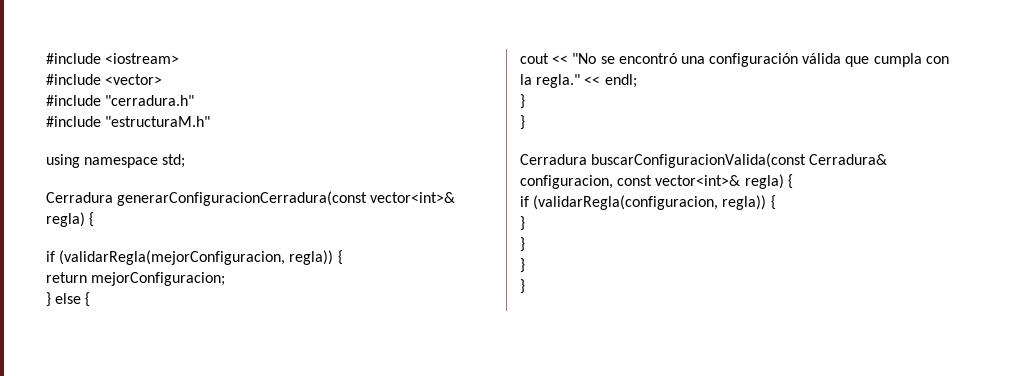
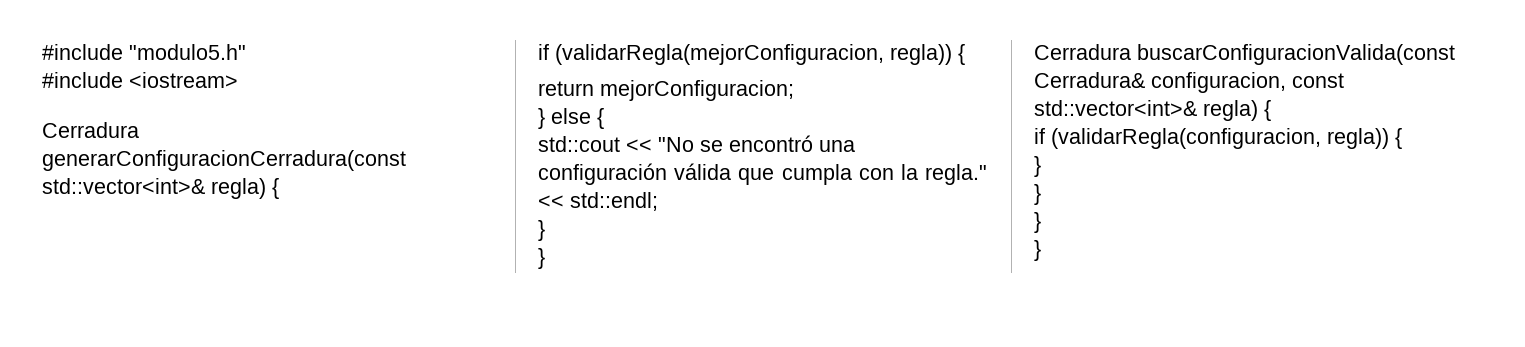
[46,53,101,64] #include -> [42,44,246,60] [42,72,123,88] #include "modulo5.h" // #include
[46,74,163,85] [46,95,195,106] [46,116,211,127] [46,154,186,168] // #include <vector> // #include "cerradura.h" // #include "estructuraM.h" // using namespace std; -> (238, 80) none
[370,192,456,203] vector<int>& -> [42,178,205,194] std::vector<int>&
[520,53,549,64] cout -> [538,136,620,152] std::cout
[604,74,637,88] endl; -> [570,192,658,211] std::endl;
[655,175,741,186] vector<int>& -> [1034,100,1197,116] std::vector<int>&

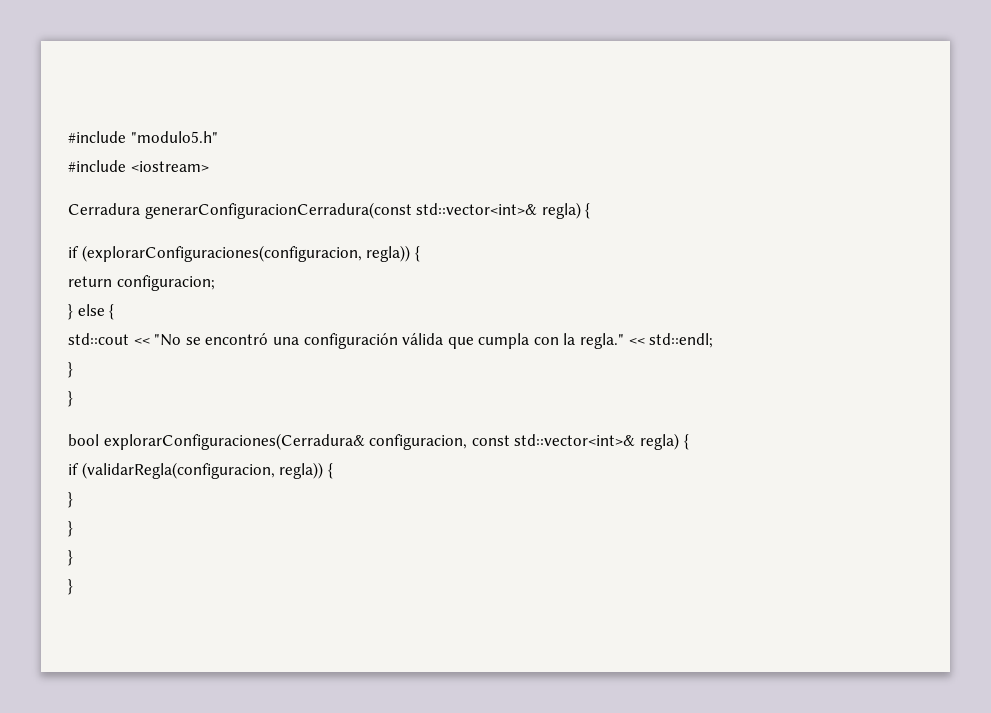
[555,44,884,65] (validarRegla(mejorConfiguracion, -> [81,245,362,262] (explorarConfiguraciones(configuracion,
[600,80,794,101] mejorConfiguracion; -> [116,275,215,291] configuracion;
[1034,44,1455,65] [1034,72,1145,88] Cerradura buscarConfiguracionValida(const Cerradura& -> [68,433,365,450] bool explorarConfiguraciones(Cerradura&

